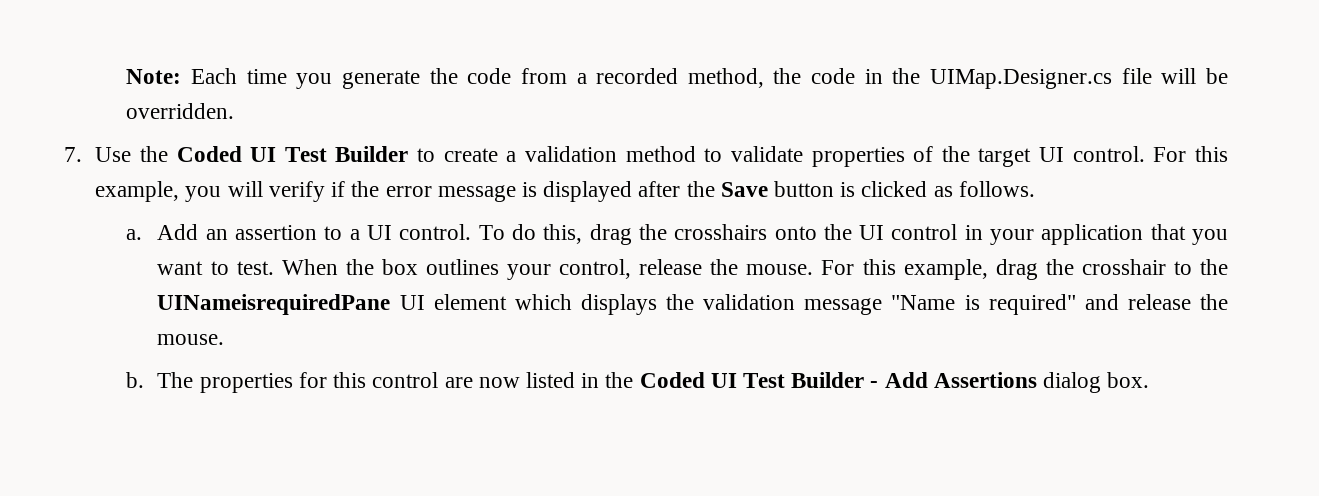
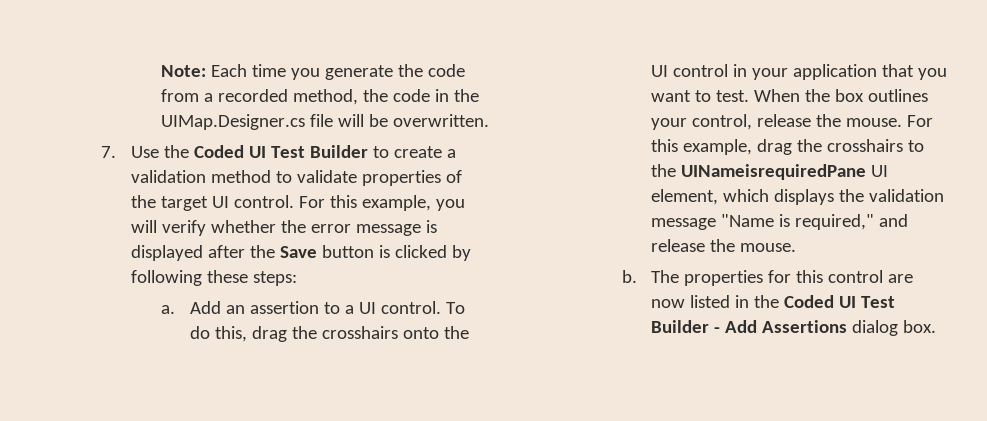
[126,103,235,119] overridden. -> [392,114,489,127] overwritten.
[331,181,346,197] if -> [210,220,276,233] whether
[933,181,1035,197] as follows. -> [451,245,471,261] [130,270,297,286] by following these steps:
[1081,259,1166,275] crosshair -> [827,139,904,152] crosshairs
[433,294,507,310] element -> [651,189,719,205] element,
[988,294,1076,315] required" -> [795,214,875,230] required,"

